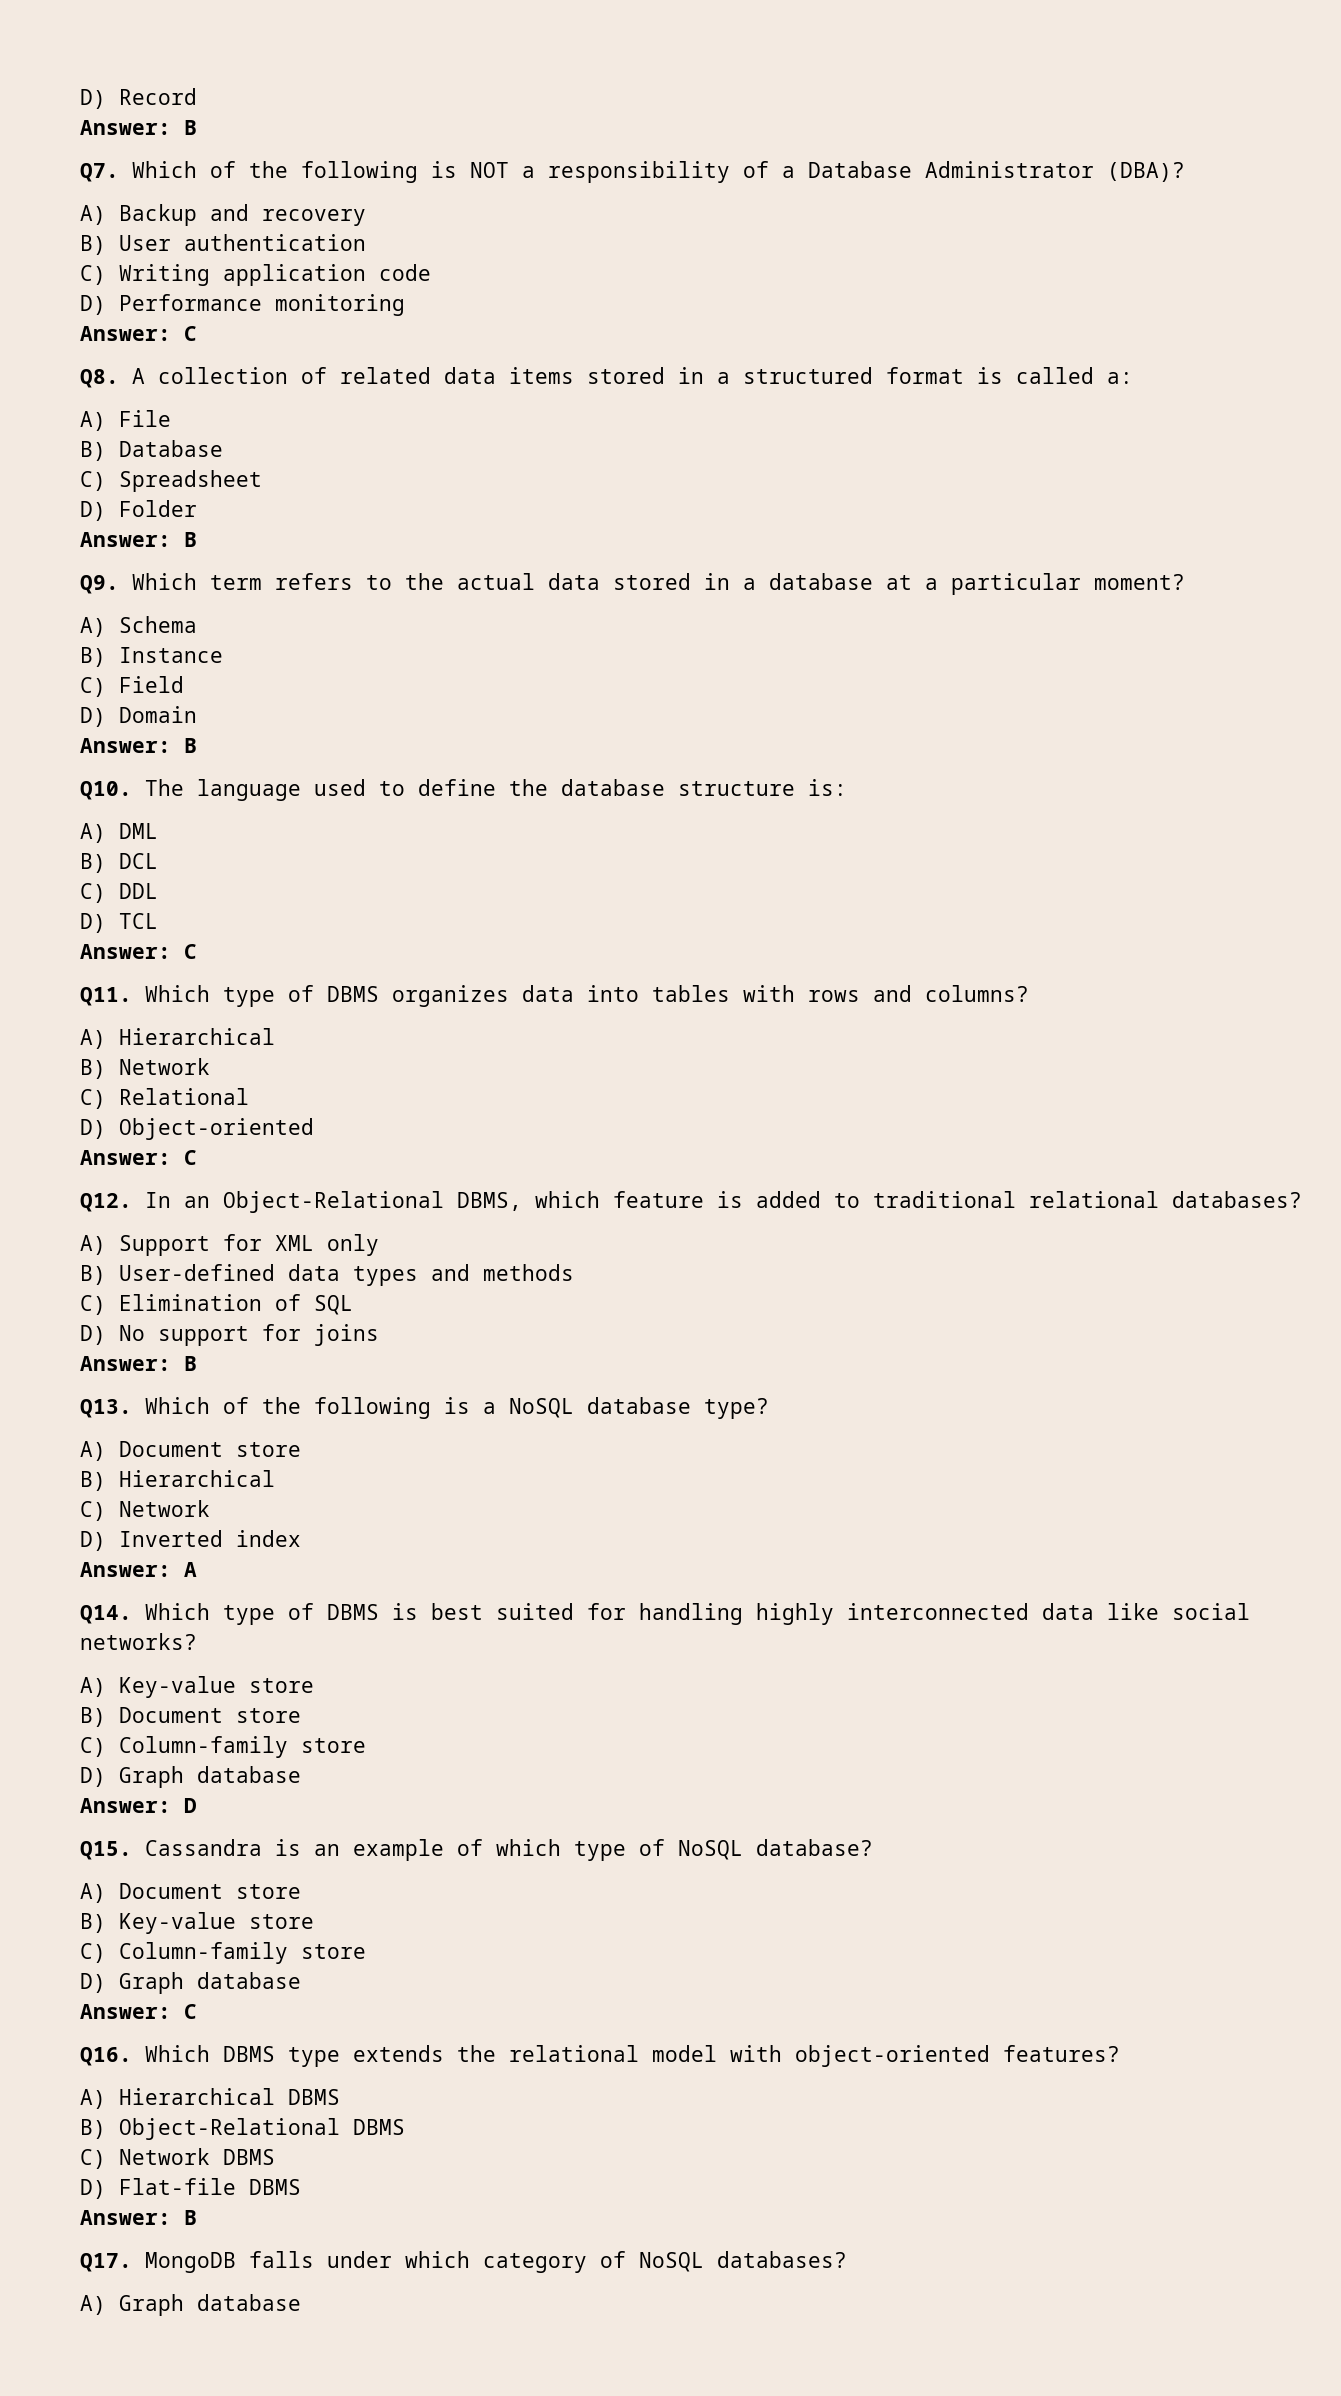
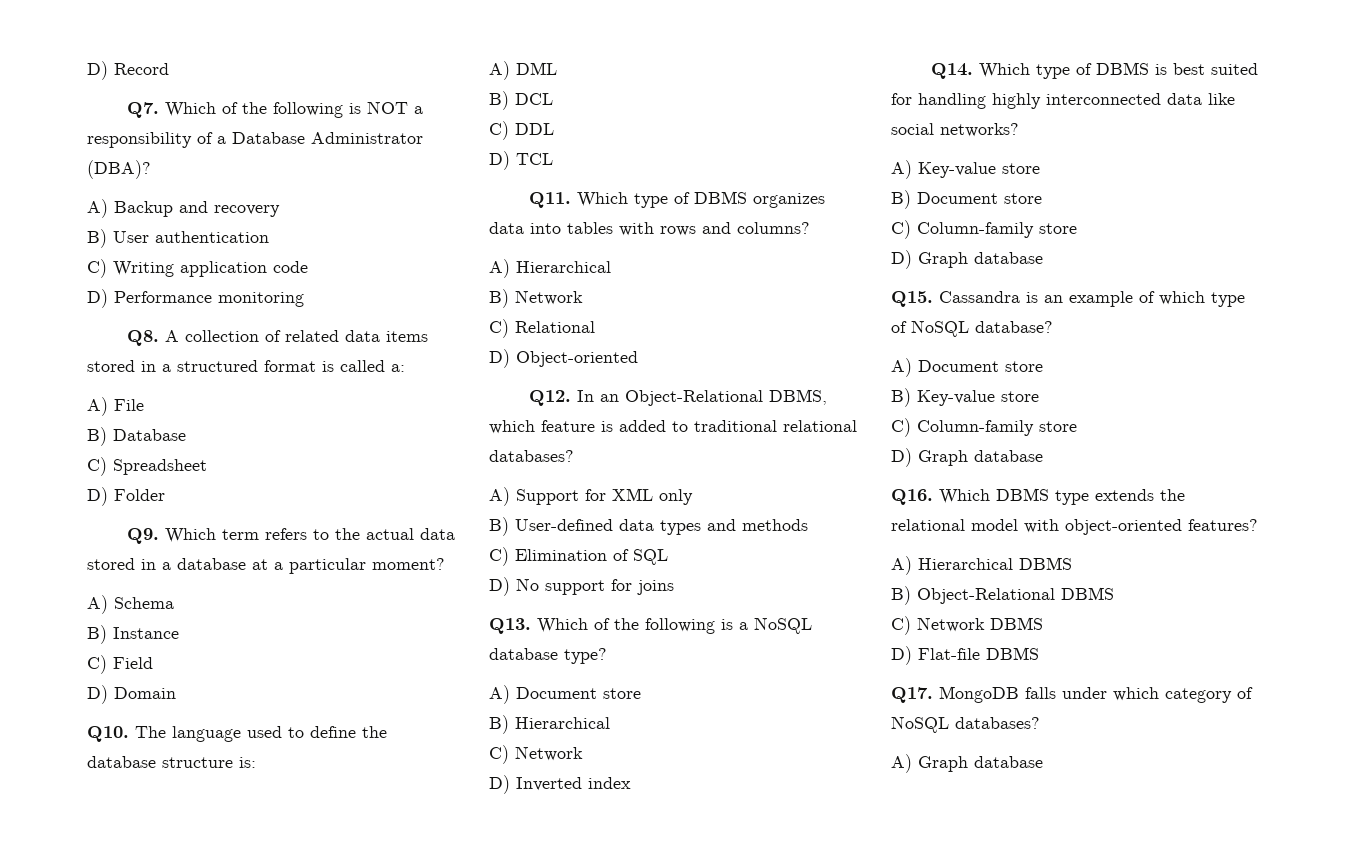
[80,120,197,135] // Answer: B -> (169, 69) none
[80,326,197,341] // Answer: C -> (304, 299) none
[80,532,197,547] // Answer: B -> (165, 495) none
[80,738,197,753] // Answer: B -> (176, 693) none
[80,944,197,959] // Answer: C -> (553, 159) none
[80,1150,197,1165] // Answer: C -> (638, 359) none
[80,1356,197,1371] // Answer: B -> (674, 587) none
[80,1562,197,1577] // Answer: A -> (631, 783) none
[80,1798,197,1813] // Answer: D -> (1043, 258) none
[80,2004,197,2019] // Answer: C -> (1043, 456) none
[80,2210,197,2225] // Answer: B -> (1039, 653) none

